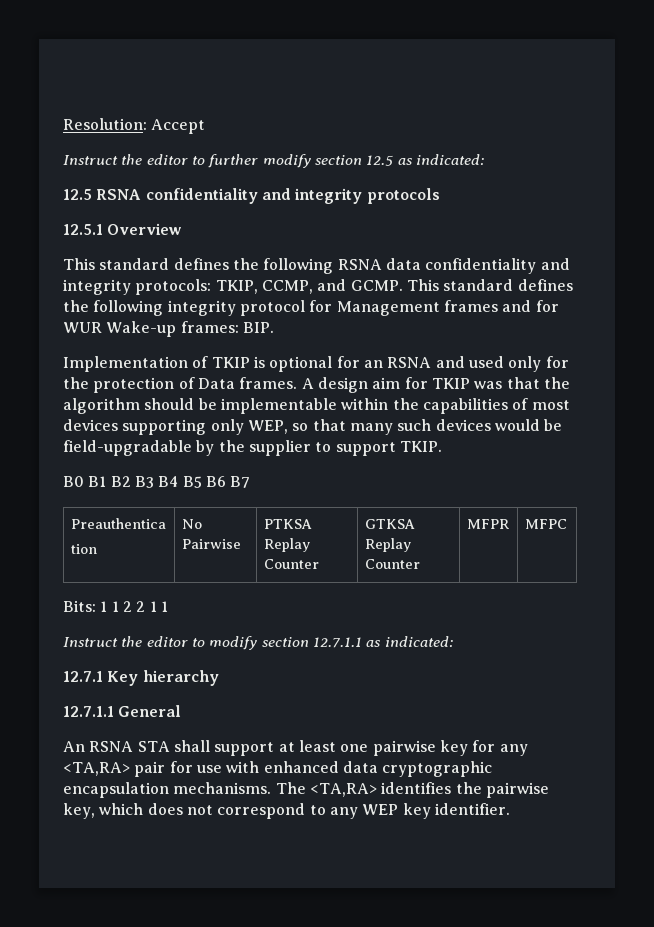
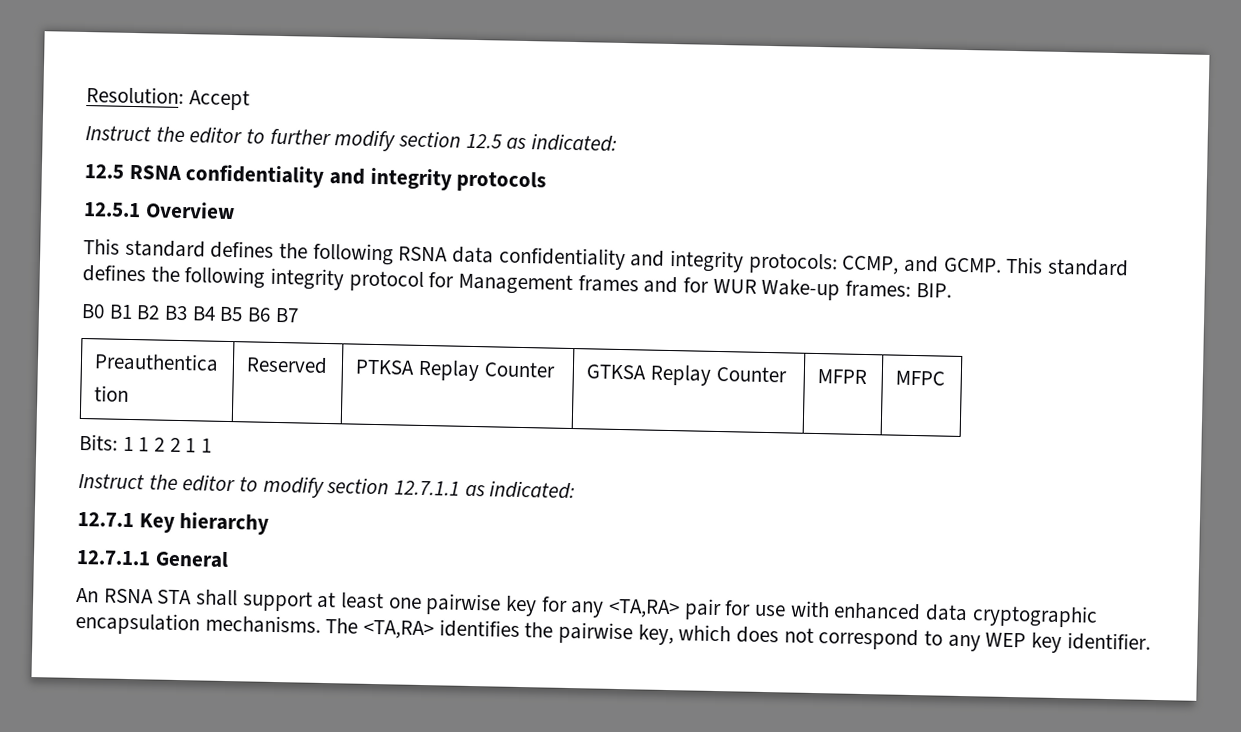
[215,280,258,294] TKIP, -> (838, 263) none
[63,356,569,372] [63,377,570,393] [63,398,570,414] [63,419,563,435] [63,440,442,456] // Implementation of TKIP is optional for an RSNA and used only for the protection of Data frames. A design aim for TKIP was that the algorithm should be implementable within the capabilities of most devices supporting only WEP, so that many such devices would be field-upgradable by the supplier to support TKIP. -> (952, 290) none
[181,519,202,529] [181,539,241,549] No Pairwise -> [246,356,329,375] Reserved

